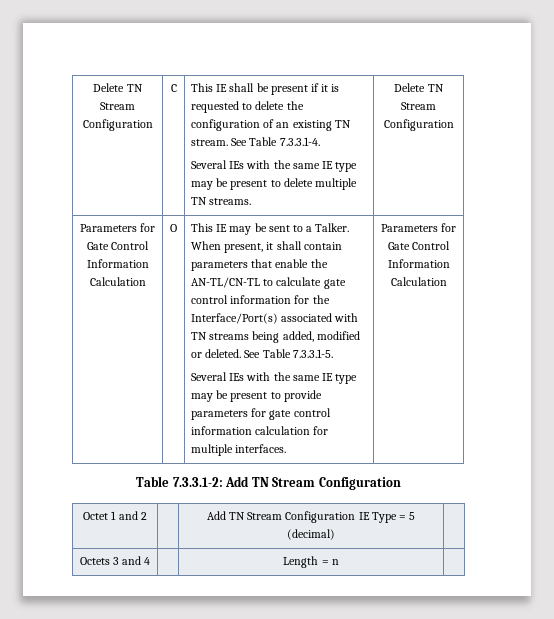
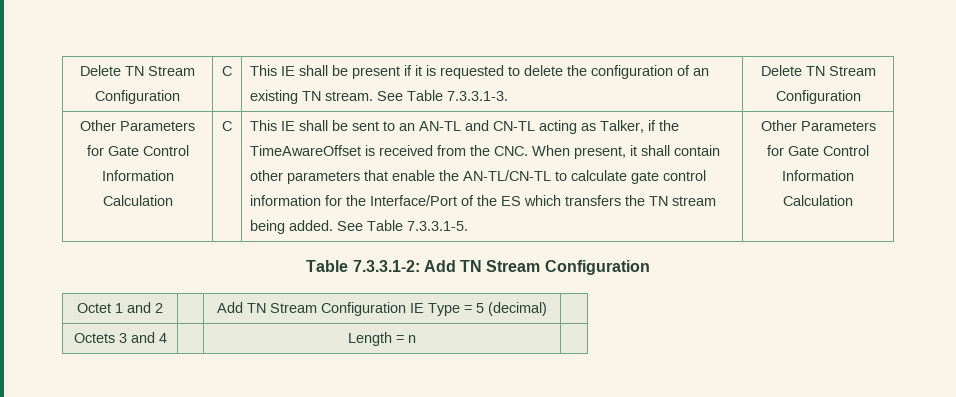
[279,137,320,146] [191,160,357,172] [191,178,357,190] [191,197,252,205] 7.3.3.1-4. // Several IEs with the same IE type may be present to delete multiple TN streams. -> [447,91,509,101] 7.3.3.1-3.
(454, 125) none -> [80,120,116,131] Other
[170,224,177,232] [191,223,252,235] O | This IE may -> [222,121,232,131] [250,120,329,131] C | This IE shall
[305,223,349,232] a Talker. -> [399,120,680,134] [250,145,529,156] an AN-TL and CN-TL acting as Talker, if the TimeAwareOffset is received from the CNC.
(342, 246) none -> [250,170,284,181] other
[191,313,359,324] [191,331,360,343] [191,349,333,358] [191,372,357,384] [191,390,322,402] [191,408,331,420] [191,426,329,435] [191,444,287,456] Interface/Port(s) associated with TN streams being added, modified or deleted. See Table 7.3.3.1-5. // Several IEs with the same IE type may be present to provide parameters for gate control information calculation for multiple interfaces. | -> [370,195,717,206] [250,220,469,234] [760,120,797,131] Interface/Port of the ES which transfers the TN stream being added. See Table 7.3.3.1-5. | Other

